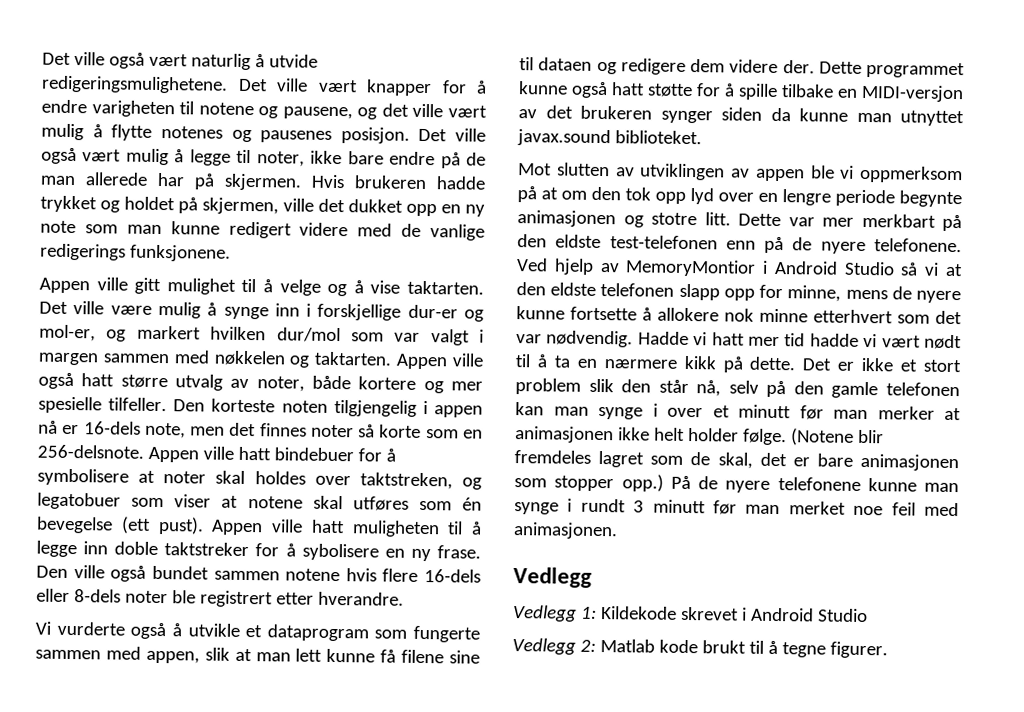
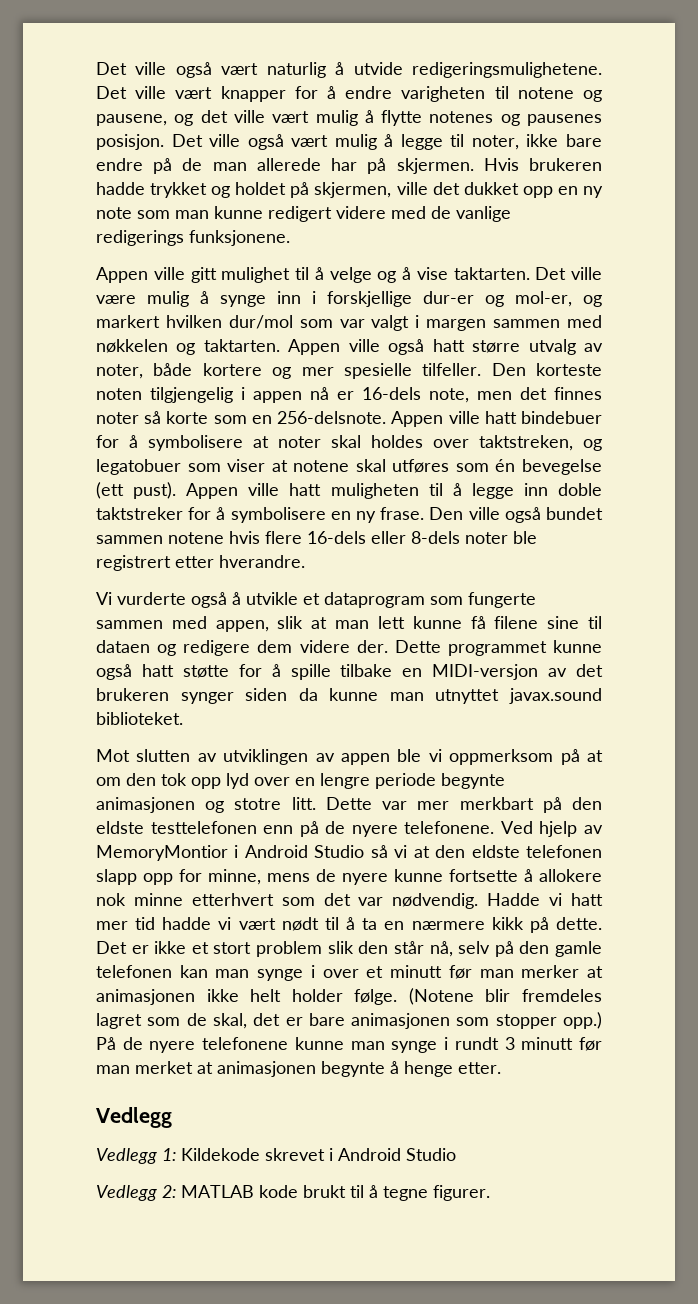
[301,543,379,561] sybolisere -> [230,507,326,523] symbolisere
[609,235,718,250] test-telefonen -> [150,821,257,834] testtelefonen
[853,502,959,517] [513,522,618,540] noe feil med animasjonen. -> [197,1061,501,1077] at animasjonen begynte å henge etter.
[599,639,655,653] Matlab -> [181,1185,254,1198] MATLAB

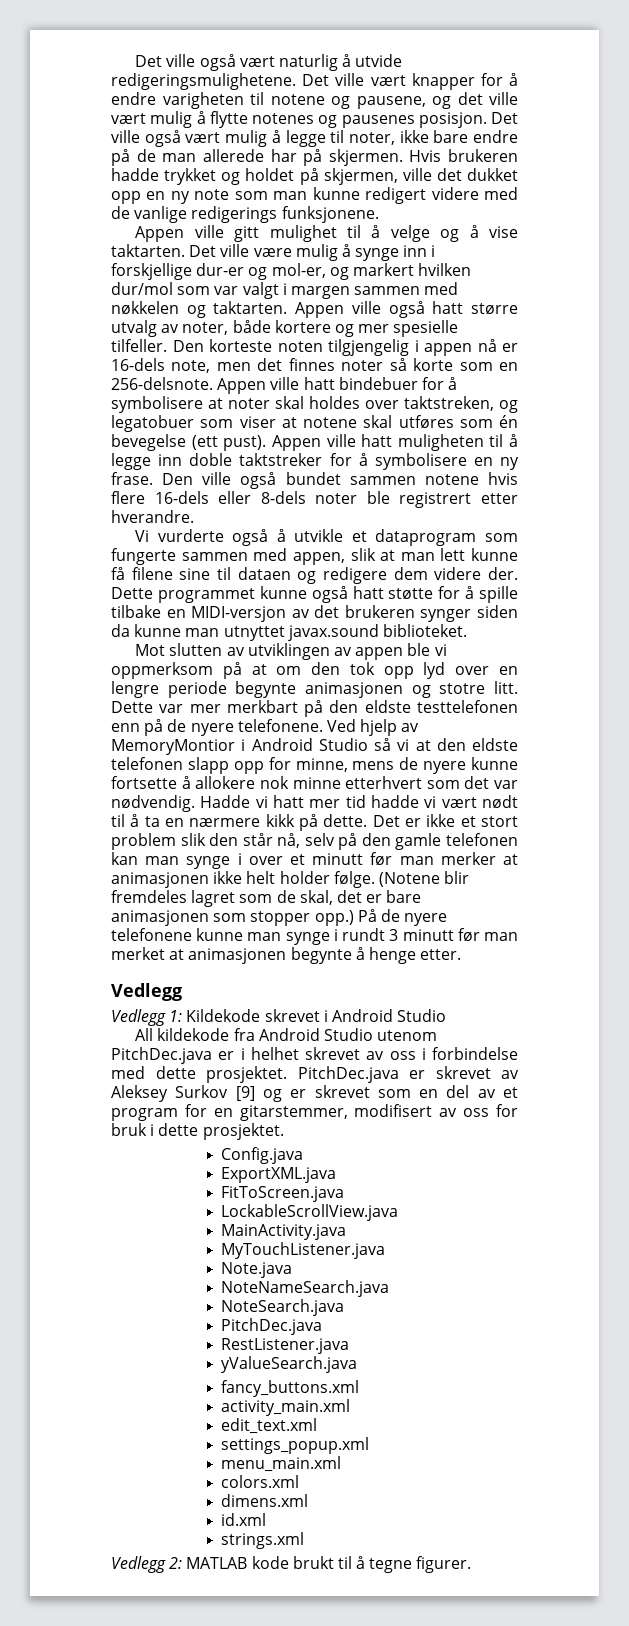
(456, 1154) none -> [135,1028,438,1041] [111,1047,518,1064] [111,1066,519,1083] [111,1085,518,1102] [111,1104,518,1121] [111,1123,284,1140] [221,1147,304,1164] [221,1167,337,1183] [221,1186,345,1202] [221,1204,399,1221] [221,1224,347,1240] [221,1242,386,1259] [221,1262,293,1278] [221,1280,390,1297] [221,1299,345,1316] [221,1318,323,1335] [221,1338,350,1354] [221,1356,358,1373] [221,1380,360,1397] [221,1399,351,1416] [221,1418,318,1434] [221,1437,370,1454] [221,1456,342,1472] [221,1475,300,1488] [221,1494,309,1507] [221,1513,267,1526] [221,1532,305,1549] // All kildekode fra Android Studio utenom PitchDec.java er i helhet skrevet av oss i forbindelse med dette prosjektet. PitchDec.java er skrevet av Aleksey Surkov [9] og er skrevet som en del av et program for en gitarstemmer, modifisert av oss for bruk i dette prosjektet. // Config.java // ExportXML.java // FitToScreen.java // LockableScrollView.java // MainActivity.java // MyTouchListener.java // Note.java // NoteNameSearch.java // NoteSearch.java // PitchDec.java // RestListener.java // yValueSearch.java // fancy_buttons.xml // activity_main.xml // edit_text.xml // settings_popup.xml // menu_main.xml // colors.xml // dimens.xml // id.xml // strings.xml

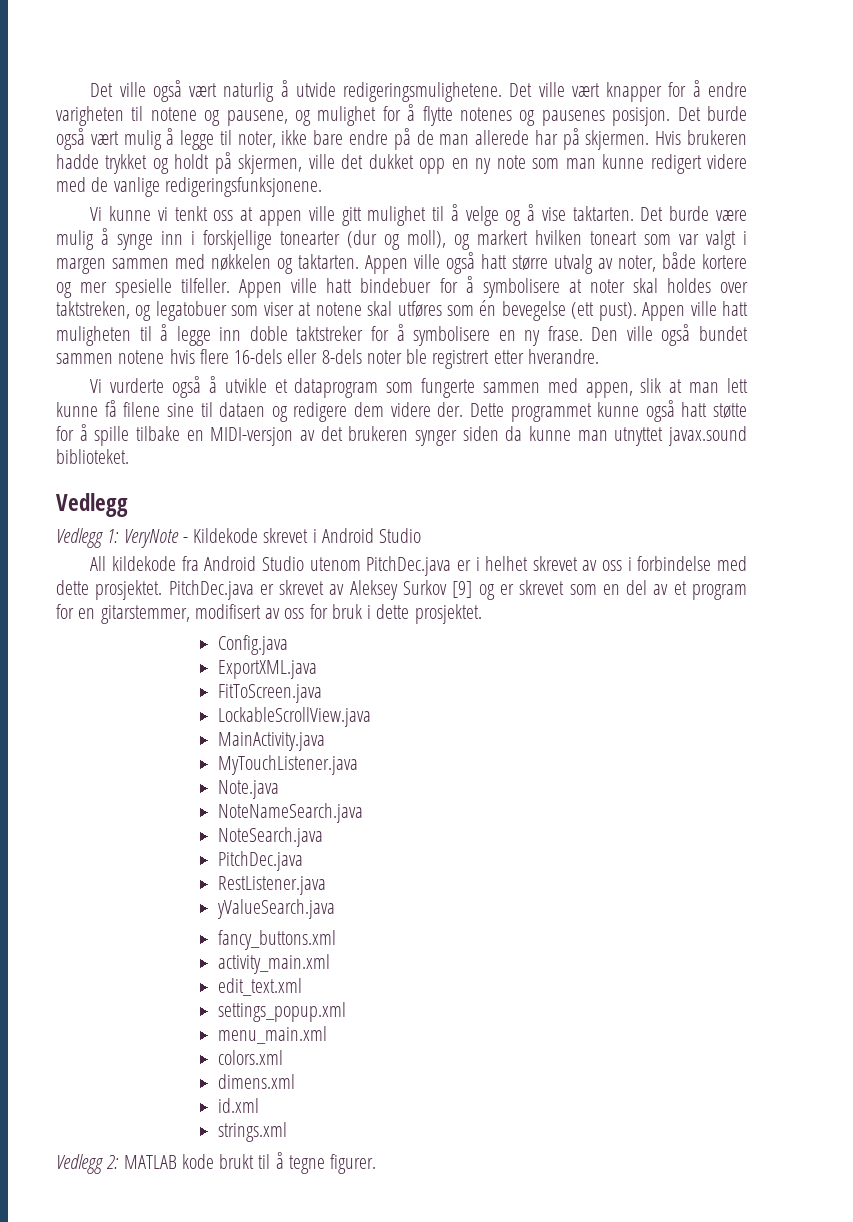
[457,92,518,105] [111,111,193,128] det ville vært mulig -> [317,106,401,126] mulighet for
[111,130,140,143] ville -> [706,106,747,121] burde
[245,168,295,181] holdet -> [174,154,210,169] holdt
[191,206,379,223] [135,226,185,242] redigerings funksjonene. // Appen -> [164,177,322,197] [90,206,303,226] redigeringsfunksjonene. // Vi kunne vi tenkt oss at appen
[220,244,250,257] ville -> [669,206,710,221] burde
[196,263,326,280] dur-er og mol-er, -> [280,230,446,250] tonearter (dur og moll),
[111,282,173,295] dur/mol -> [590,231,637,245] toneart
[172,339,518,356] [111,358,518,373] [111,377,213,390] Den korteste noten tilgjengelig i appen nå er 16-dels note, men det finnes noter så korte som en 256-delsnote. -> (231, 285) none
[135,643,447,660] [111,662,518,679] [111,681,518,698] [111,700,518,717] [111,719,420,736] [111,738,518,755] [111,757,518,774] [111,776,518,789] [111,795,518,812] [111,814,518,831] [111,833,518,850] [111,852,518,869] [111,871,470,888] [111,890,422,907] [111,909,448,926] [111,928,518,945] [111,947,462,964] // Mot slutten av utviklingen av appen ble vi oppmerksom på at om den tok opp lyd over en lengre periode begynte animasjonen og stotre litt. Dette var mer merkbart på den eldste testtelefonen enn på de nyere telefonene. Ved hjelp av MemoryMontior i Android Studio så vi at den eldste telefonen slapp opp for minne, mens de nyere kunne fortsette å allokere nok minne etterhvert som det var nødvendig. Hadde vi hatt mer tid hadde vi vært nødt til å ta en nærmere kikk på dette. Det er ikke et stort problem slik den står nå, selv på den gamle telefonen kan man synge i over et minutt før man merker at animasjonen ikke helt holder følge. (Notene blir fremdeles lagret som de skal, det er bare animasjonen som stopper opp.) På de nyere telefonene kunne man synge i rundt 3 minutt før man merket at animasjonen begynte å henge etter. -> (129, 456) none
(183, 1016) none -> [123,529,188,548] VeryNote -

